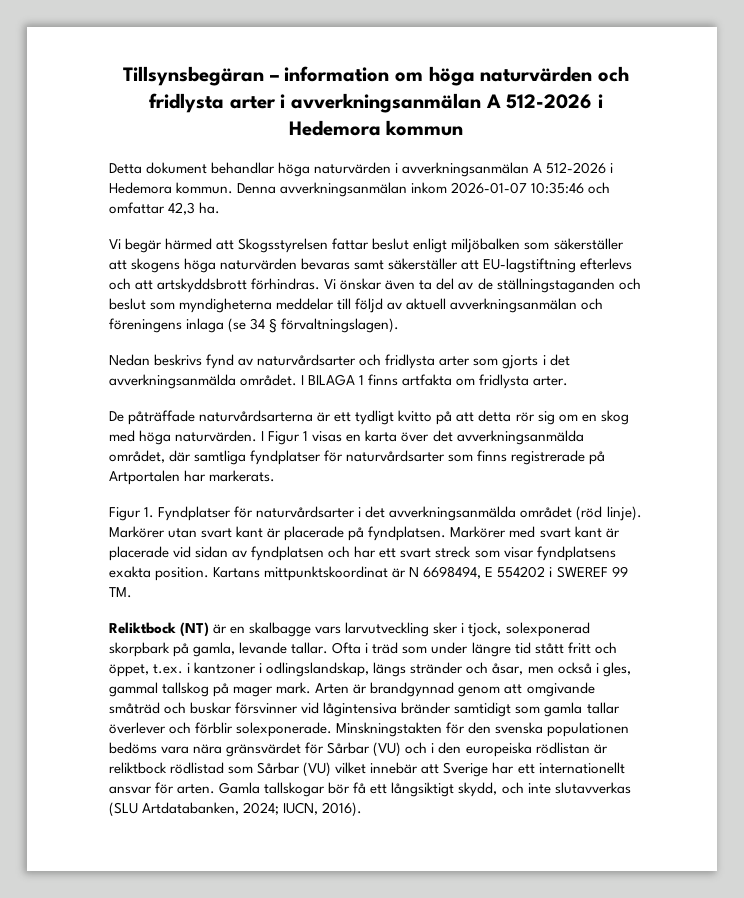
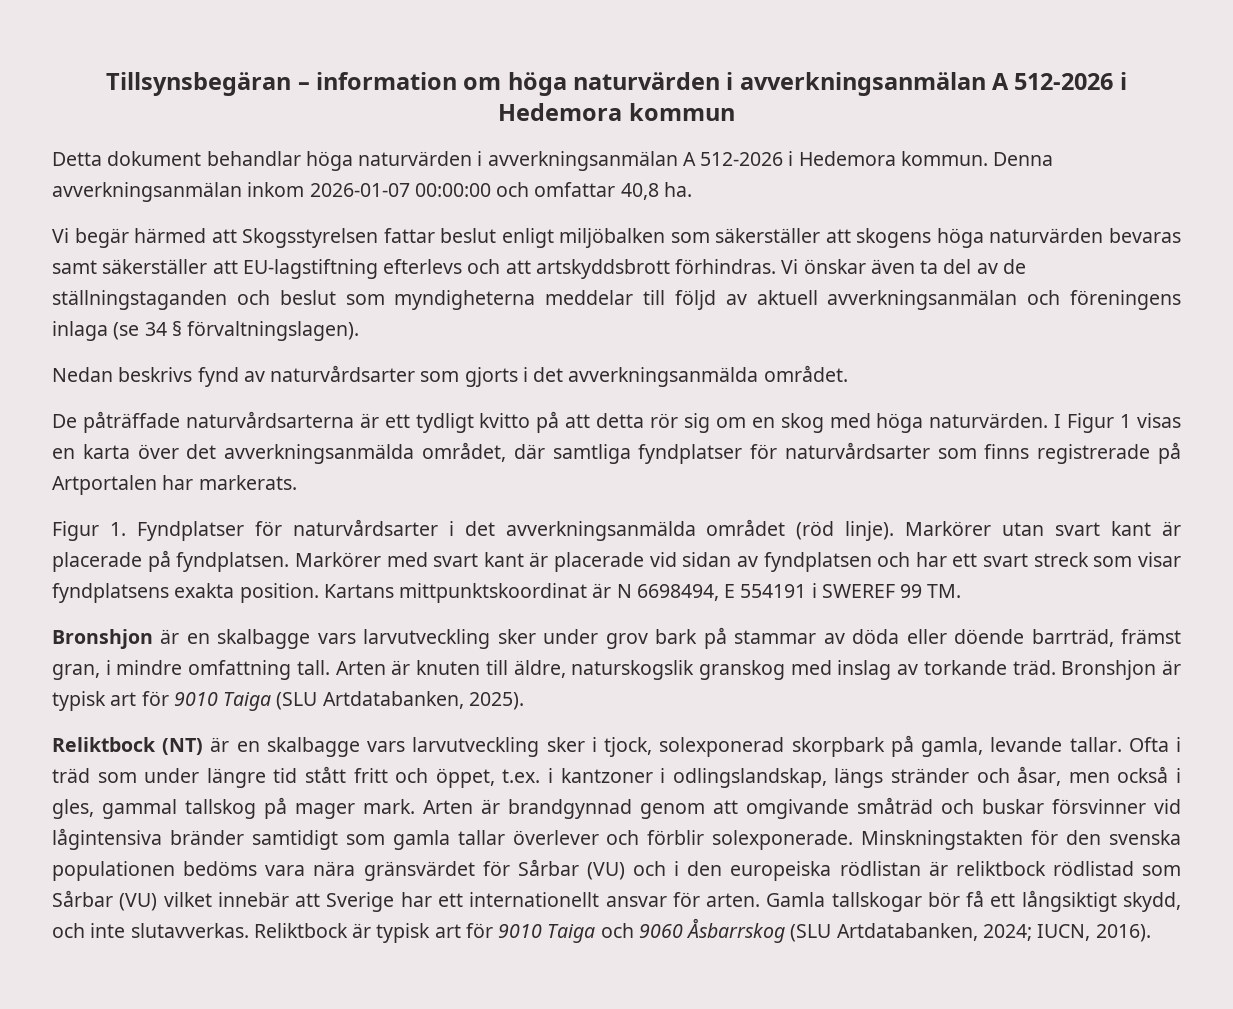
[597,66,629,82] [149,93,276,113] och fridlysta arter -> (721, 81) none
[531,182,585,194] 10:35:46 -> [414,183,491,197] 00:00:00
[168,202,196,215] 42,3 -> [620,183,659,200] 40,8
[359,354,471,369] och fridlysta arter -> (416, 373) none
[301,374,569,389] I BILAGA 1 finns artfakta om fridlysta arter. -> (848, 373) none
[497,566,546,578] 554202 -> [740,584,807,598] 554191
(132, 592) none -> [52,627,1181,649] [52,660,1181,680] [52,691,524,711] // Bronshjon är en skalbagge vars larvutveckling sker under grov bark på stammar av döda eller döende barrträd, främst gran, i mindre omfattning tall. Arten är knuten till äldre, naturskogslik granskog med inslag av torkande träd. Bronshjon är typisk art för 9010 Taiga (SLU Artdatabanken, 2025).
[554,782,631,794] slutavverkas -> [130,918,786,943] slutavverkas. Reliktbock är typisk art för 9010 Taiga och 9060 Åsbarrskog

